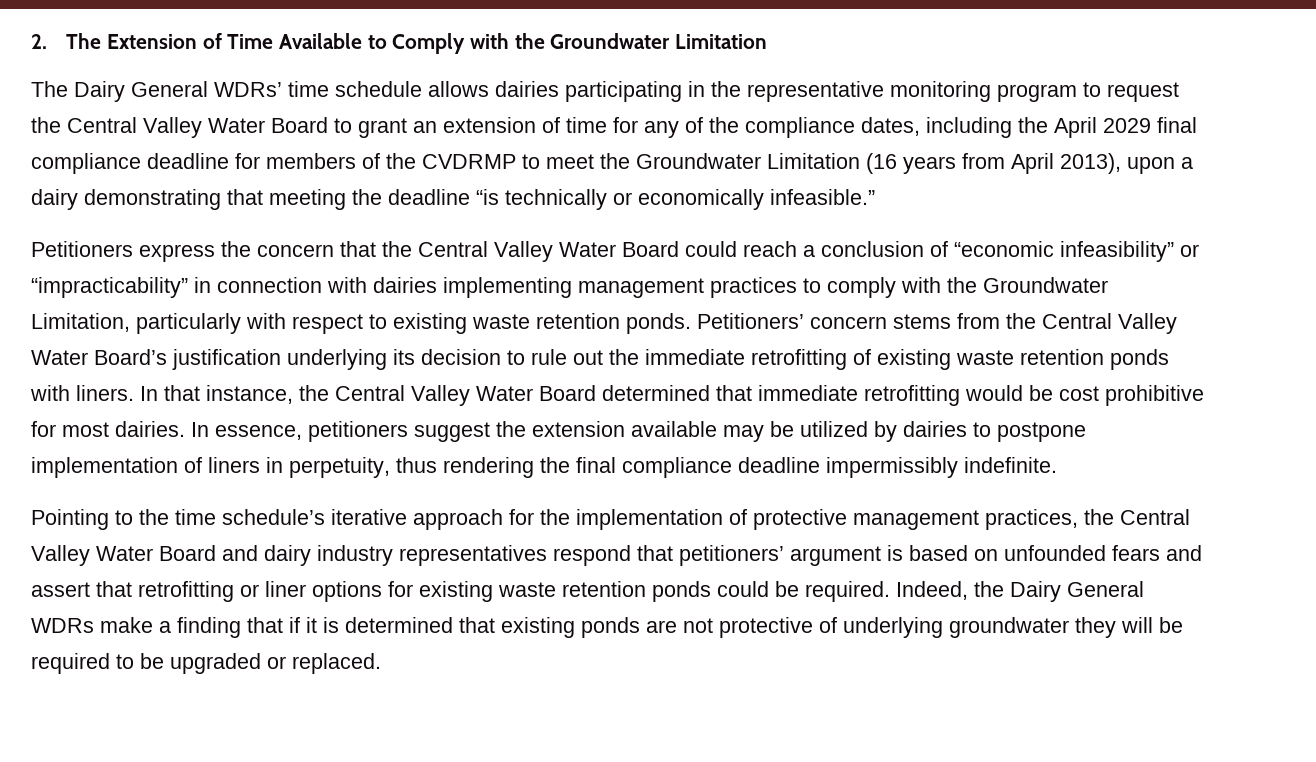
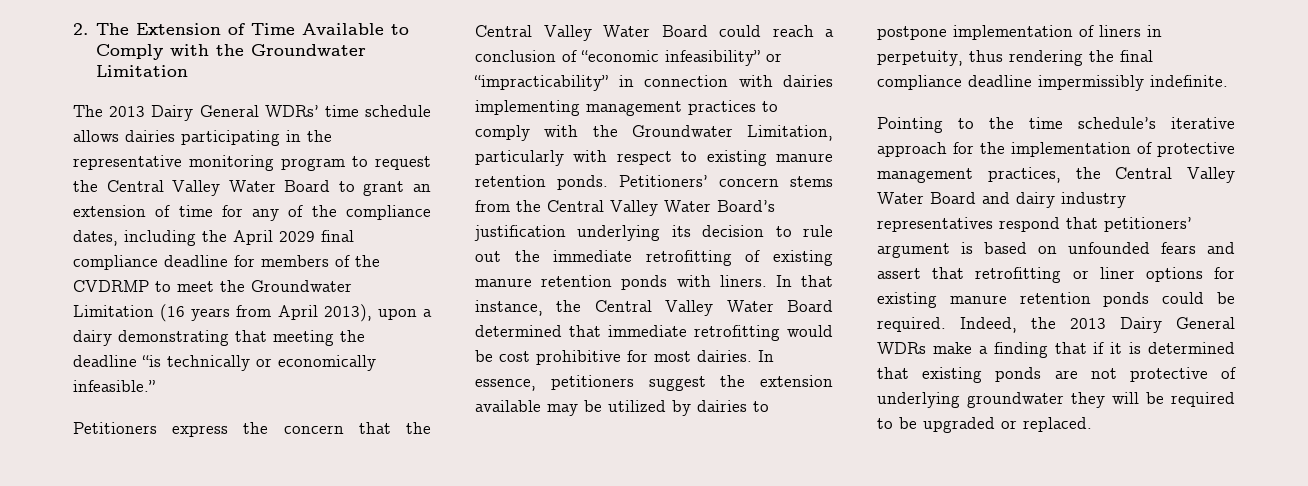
(68, 89) none -> [109,106,146,117] 2013
[472,314,530,329] waste -> [776,153,833,162] manure
[956,350,1014,365] waste -> [475,278,532,287] manure
[498,582,556,597] waste -> [949,295,1007,304] manure
(1004, 589) none -> [1070,318,1106,329] 2013

